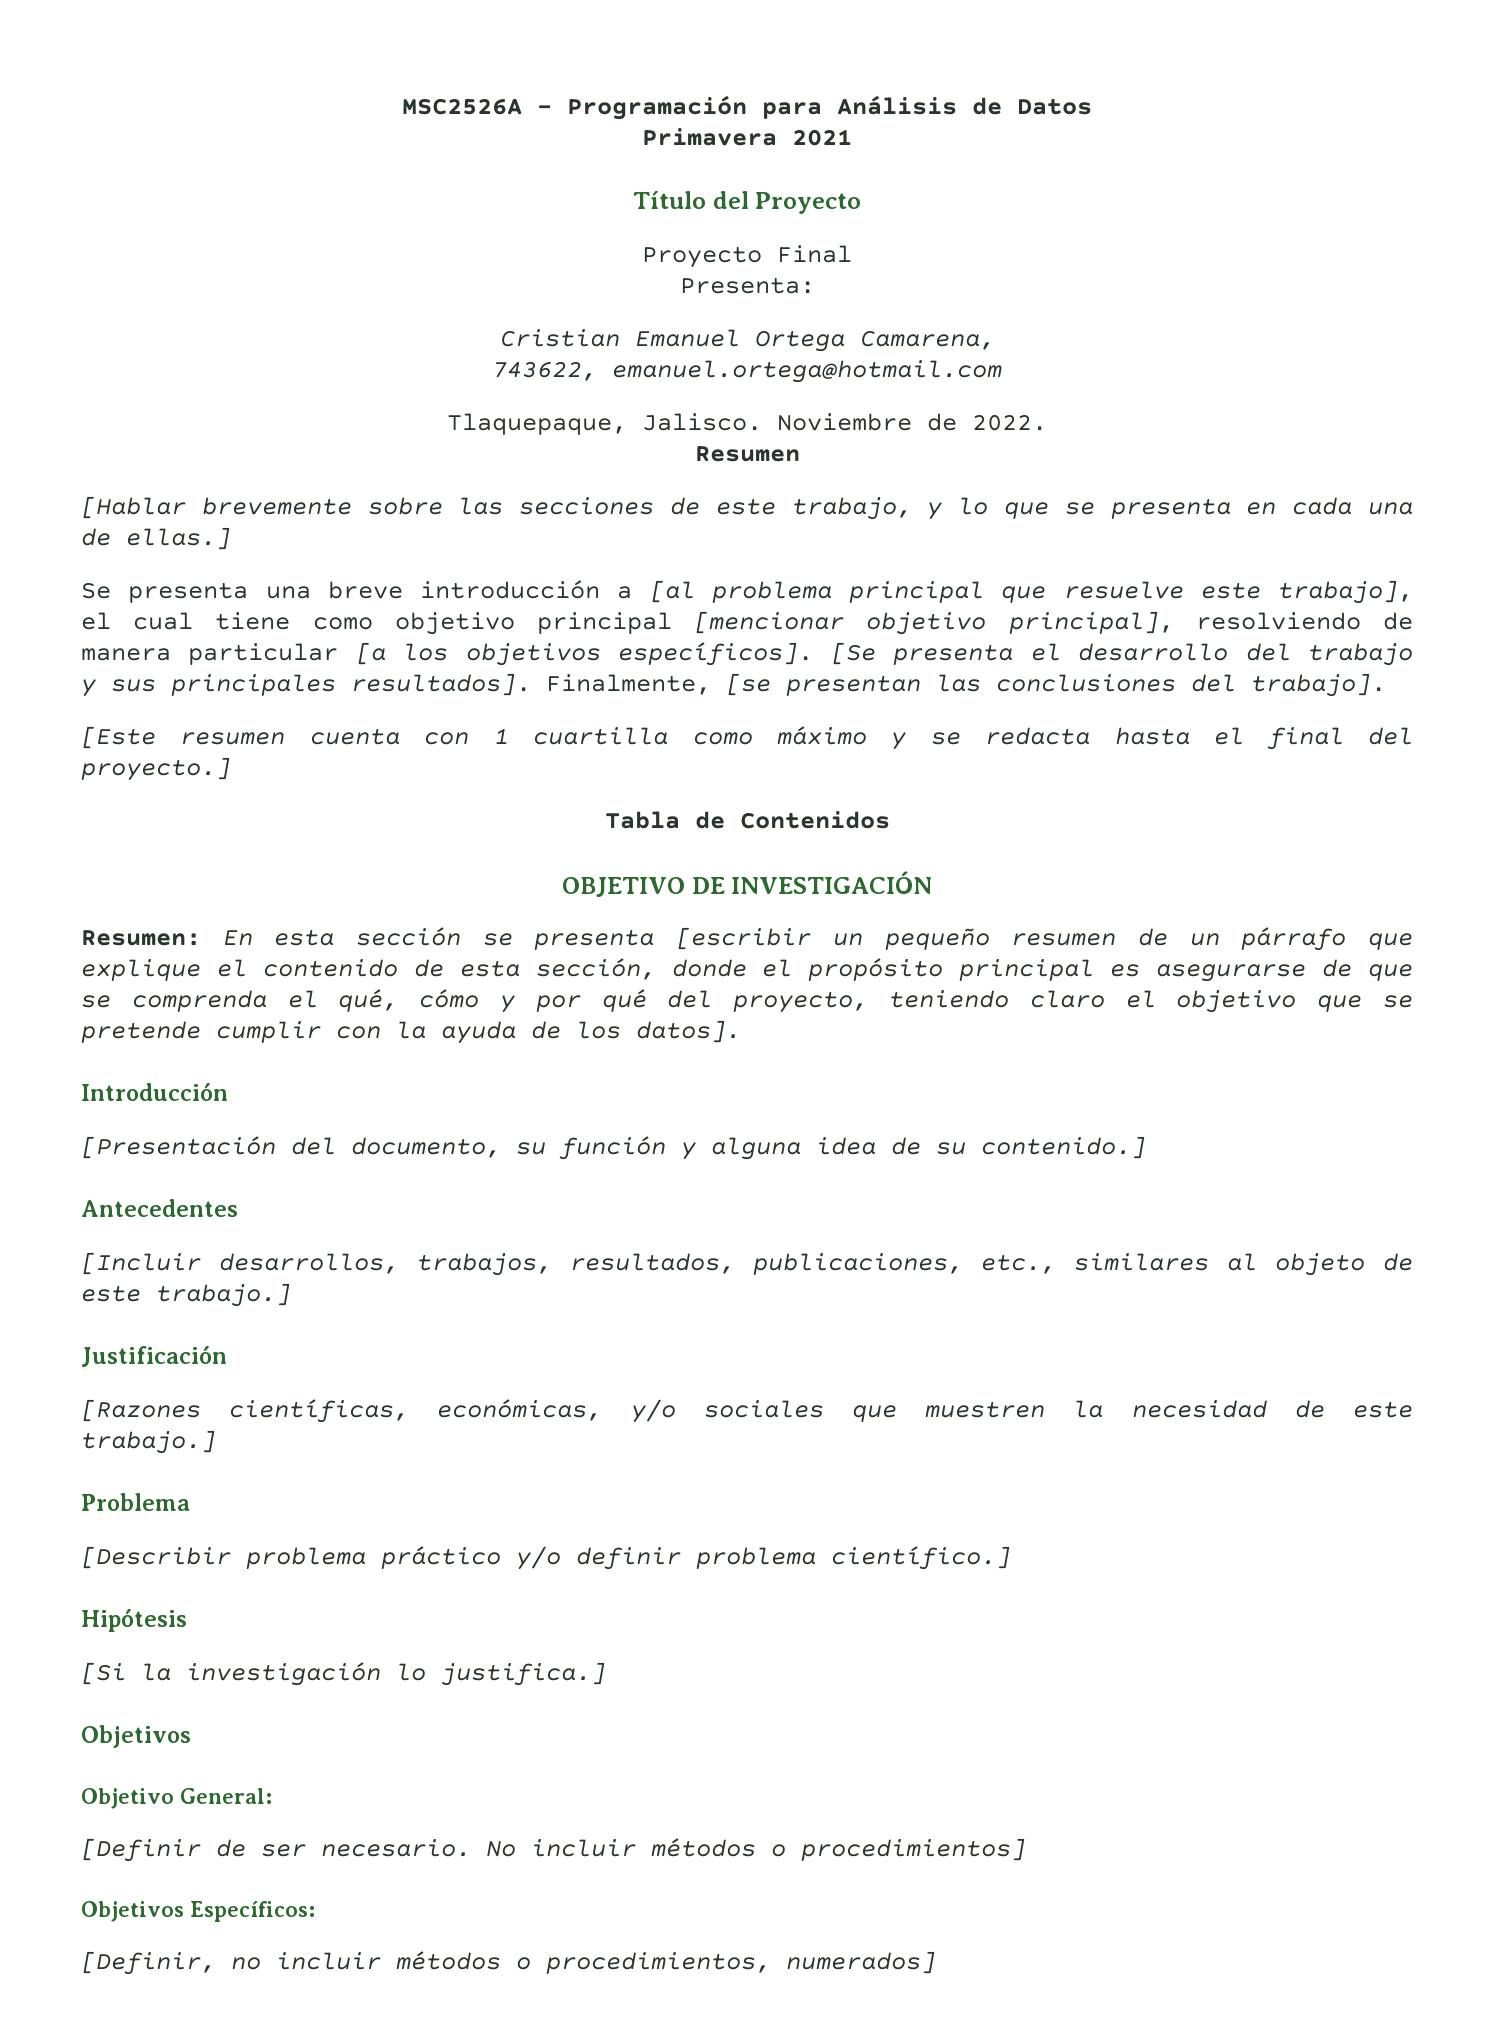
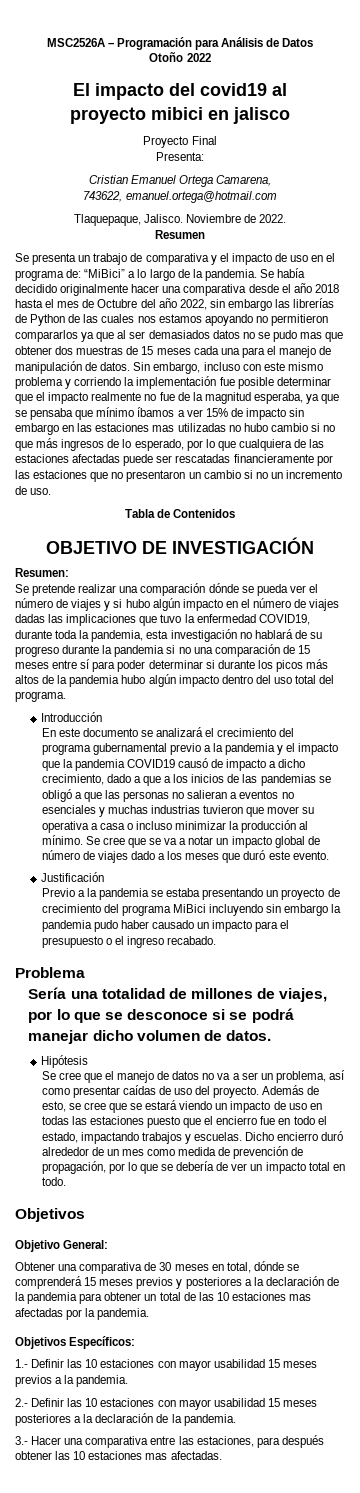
[642,128,852,146] [632,191,862,214] Primavera 2021 // Título del Proyecto -> [149,52,211,62] [73,83,287,100] [70,107,290,124] Otoño 2022 // El impacto del covid19 al // proyecto mibici en jalisco
[81,496,1413,520] [81,527,231,550] [81,580,1413,604] [81,611,1414,635] [81,642,1414,666] [81,673,1386,697] [81,726,1413,750] [81,757,231,781] [Hablar brevemente sobre las secciones de este trabajo, y lo que se presenta en cada una de ellas.] // Se presenta una breve introducción a [al problema principal que resuelve este trabajo], el cual tiene como objetivo principal [mencionar objetivo principal], resolviendo de manera particular [a los objetivos específicos]. [Se presenta el desarrollo del trabajo y sus principales resultados]. Finalmente, [se presentan las conclusiones del trabajo]. // [Este resumen cuenta con 1 cuartilla como máximo y se redacta hasta el final del proyecto.] -> [15,253,336,265] [15,268,306,281] [15,283,339,296] [15,298,335,311] [15,314,328,326] [15,330,344,342] [15,346,332,358] [15,361,323,374] [15,376,331,389] [15,392,340,404] [15,407,305,420] [15,423,336,435] [15,438,325,451] [15,454,333,466] [15,470,343,482] [15,486,52,495] Se presenta un trabajo de comparativa y el impacto de uso en el programa de: “MiBici” a lo largo de la pandemia. Se había decidido originalmente hacer una comparativa desde el año 2018 hasta el mes de Octubre del año 2022, sin embargo las librerías de Python de las cuales nos estamos apoyando no permitieron compararlos ya que al ser demasiados datos no se pudo mas que obtener dos muestras de 15 meses cada una para el manejo de manipulación de datos. Sin embargo, incluso con este mismo problema y corriendo la implementación fue posible determinar que el impacto realmente no fue de la magnitud esperaba, ya que se pensaba que mínimo íbamos a ver 15% de impacto sin embargo en las estaciones mas utilizadas no hubo cambio si no que más ingresos de lo esperado, por lo que cualquiera de las estaciones afectadas puede ser rescatadas financieramente por las estaciones que no presentaron un cambio si no un incremento de uso.
[222,927,1413,951] [81,958,1413,982] [81,989,1413,1013] [81,1020,741,1044] [81,1082,228,1101] [81,1136,1146,1160] [81,1199,238,1217] [81,1252,1413,1276] [81,1283,291,1307] [81,1345,227,1367] [81,1399,1414,1423] [81,1430,216,1454] [81,1493,190,1511] [81,1546,1011,1570] [81,1608,187,1632] [81,1662,606,1686] [81,1725,191,1748] [81,1788,272,1809] [81,1838,1026,1862] [81,1901,315,1922] [81,1951,936,1975] En esta sección se presenta [escribir un pequeño resumen de un párrafo que explique el contenido de esta sección, donde el propósito principal es asegurarse de que se comprenda el qué, cómo y por qué del proyecto, teniendo claro el objetivo que se pretende cumplir con la ayuda de los datos]. // Introducción // [Presentación del documento, su función y alguna idea de su contenido.] // Antecedentes // [Incluir desarrollos, trabajos, resultados, publicaciones, etc., similares al objeto de este trabajo.] // Justificación // [Razones científicas, económicas, y/o sociales que muestren la necesidad de este trabajo.] // Problema // [Describir problema práctico y/o definir problema científico.] // Hipótesis // [Si la investigación lo justifica.] // Objetivos // Objetivo General: // [Definir de ser necesario. No incluir métodos o procedimientos] // Objetivos Específicos: // [Definir, no incluir métodos o procedimientos, numerados] -> [15,583,318,596] [15,598,340,611] [15,614,310,626] [15,629,322,642] [15,644,310,657] [15,659,329,672] [15,674,335,687] [15,691,66,702] [40,712,102,722] [41,727,295,737] [41,743,339,755] [41,758,306,771] [41,774,331,786] [41,789,294,802] [41,805,315,817] [41,820,309,833] [41,835,320,848] [41,850,329,863] [40,872,104,882] [41,888,340,900] [41,904,342,916] [41,920,290,932] [41,936,217,948] [15,967,85,978] [28,987,328,1002] [28,1008,294,1023] [28,1030,272,1044] [40,1055,88,1068] [41,1070,345,1083] [41,1085,320,1098] [41,1100,322,1113] [41,1116,327,1128] [41,1131,344,1144] [41,1146,304,1159] [41,1161,345,1174] [41,1177,66,1186] [15,1208,85,1222] [15,1240,109,1252] [15,1261,299,1274] [15,1276,339,1289] [15,1292,312,1304] [15,1308,150,1320] [15,1336,136,1349] [15,1359,317,1371] [15,1375,129,1387] [15,1398,317,1410] [15,1413,236,1426] [15,1435,324,1448] [15,1451,222,1460] // Se pretende realizar una comparación dónde se pueda ver el número de viajes y si hubo algún impacto en el número de viajes dadas las implicaciones que tuvo la enfermedad COVID19, durante toda la pandemia, esta investigación no hablará de su progreso durante la pandemia si no una comparación de 15 meses entre sí para poder determinar si durante los picos más altos de la pandemia hubo algún impacto dentro del uso total del programa. // Introducción // En este documento se analizará el crecimiento del programa gubernamental previo a la pandemia y el impacto que la pandemia COVID19 causó de impacto a dicho crecimiento, dado a que a los inicios de las pandemias se obligó a que las personas no salieran a eventos no esenciales y muchas industrias tuvieron que mover su operativa a casa o incluso minimizar la producción al mínimo. Se cree que se va a notar un impacto global de número de viajes dado a los meses que duró este evento. // Justificación // Previo a la pandemia se estaba presentando un proyecto de crecimiento del programa MiBici incluyendo sin embargo la pandemia pudo haber causado un impacto para el presupuesto o el ingreso recabado. // Problema // Sería una totalidad de millones de viajes, por lo que se desconoce si se podrá manejar dicho volumen de datos. // Hipótesis // Se cree que el manejo de datos no va a ser un problema, así como presentar caídas de uso del proyecto. Además de esto, se cree que se estará viendo un impacto de uso en todas las estaciones puesto que el encierro fue en todo el estado, impactando trabajos y escuelas. Dicho encierro duró alrededor de un mes como medida de prevención de propagación, por lo que se debería de ver un impacto total en todo. // Objetivos // Objetivo General: // Obtener una comparativa de 30 meses en total, dónde se comprenderá 15 meses previos y posteriores a la declaración de la pandemia para obtener un total de las 10 estaciones mas afectadas por la pandemia. // Objetivos Específicos: // 1.- Definir las 10 estaciones con mayor usabilidad 15 meses previos a la pandemia. // 2.- Definir las 10 estaciones con mayor usabilidad 15 meses posteriores a la declaración de la pandemia. // 3.- Hacer una comparativa entre las estaciones, para después obtener las 10 estaciones mas afectadas.

